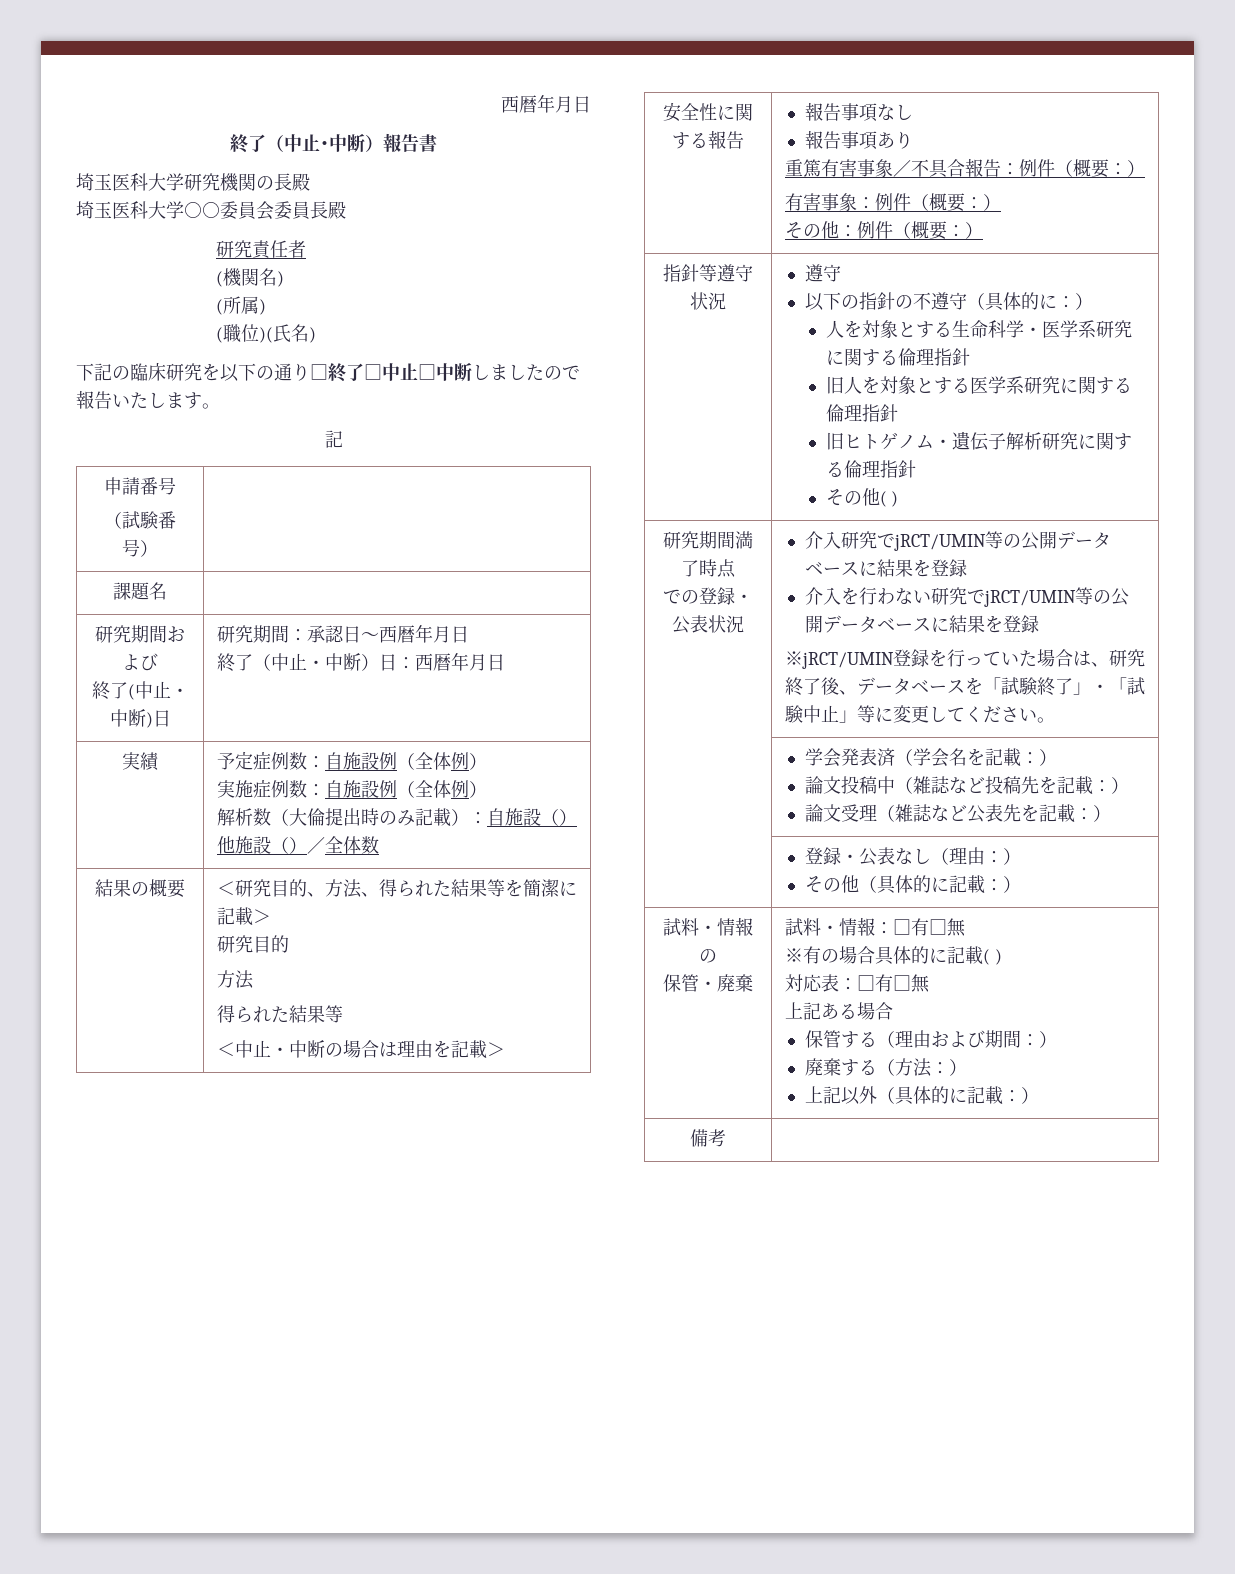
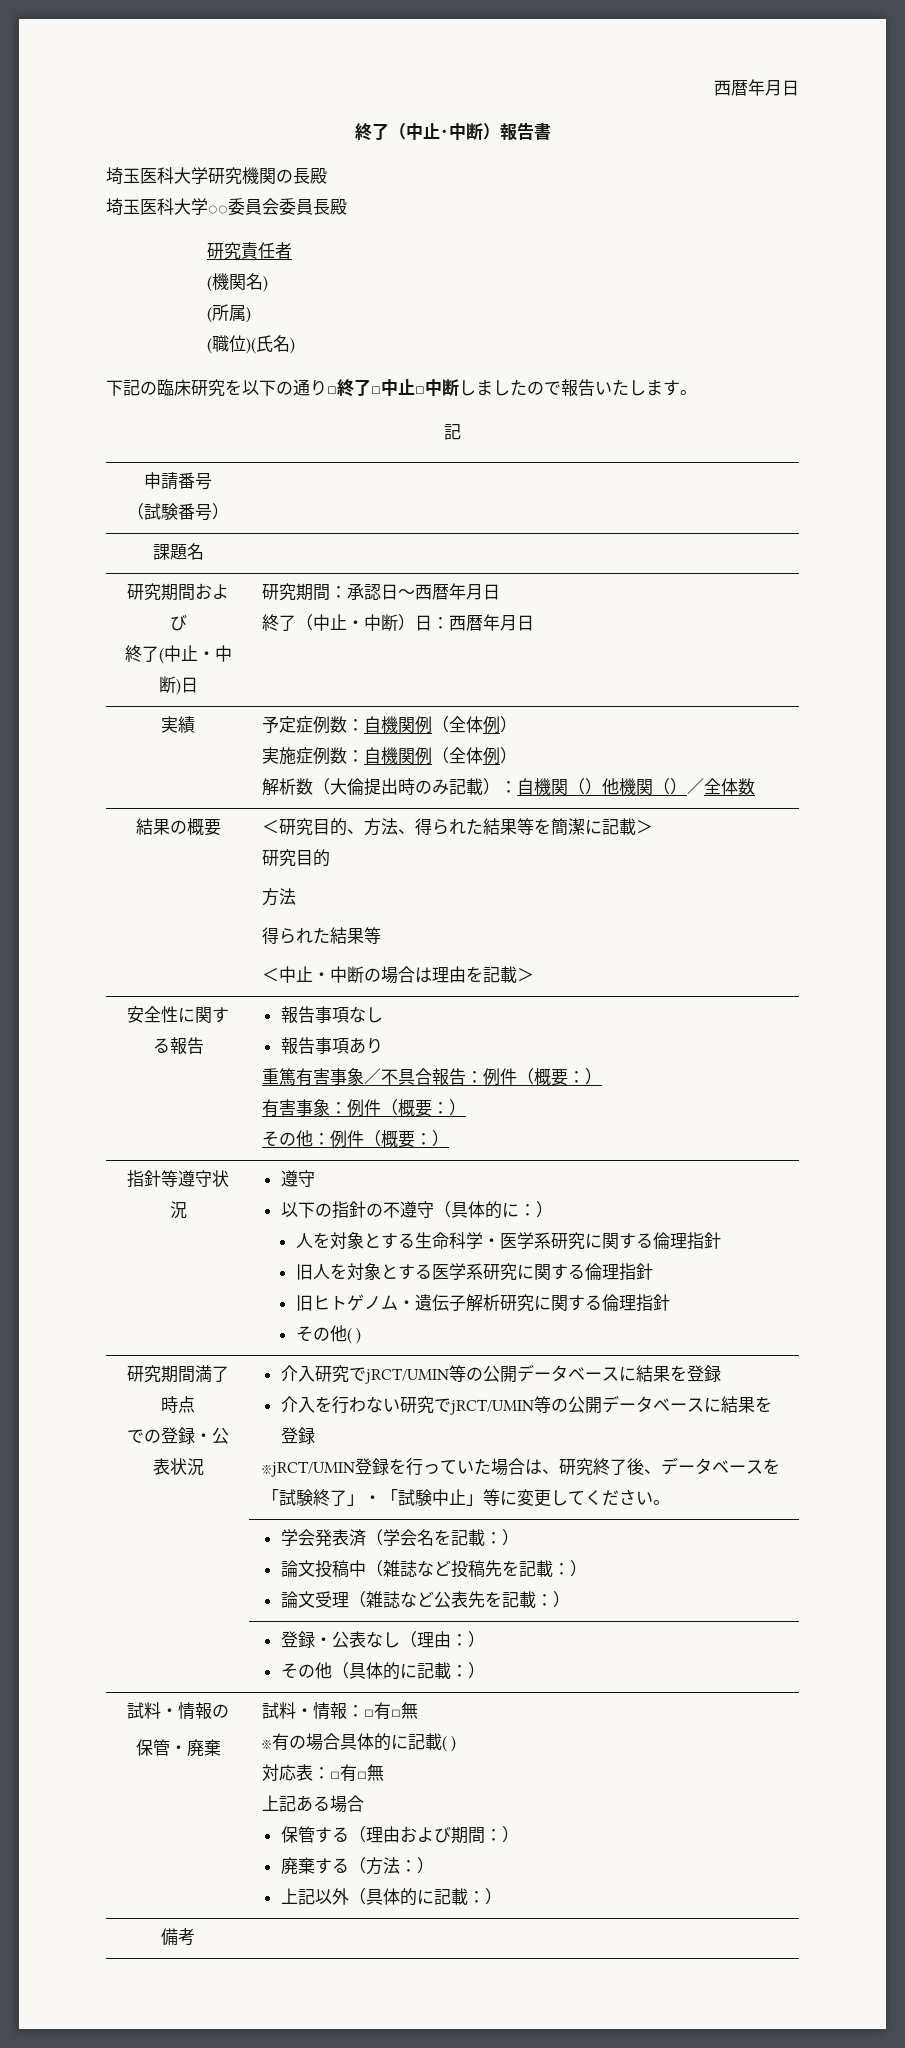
[342,752,379,770] 施設 -> [380,716,415,733] 機関
[342,780,379,798] 施設 -> [380,747,415,764] 機関
[504,808,577,826] [216,836,271,854] 施設（）他施設 -> [533,778,653,795] 機関（）他機関

